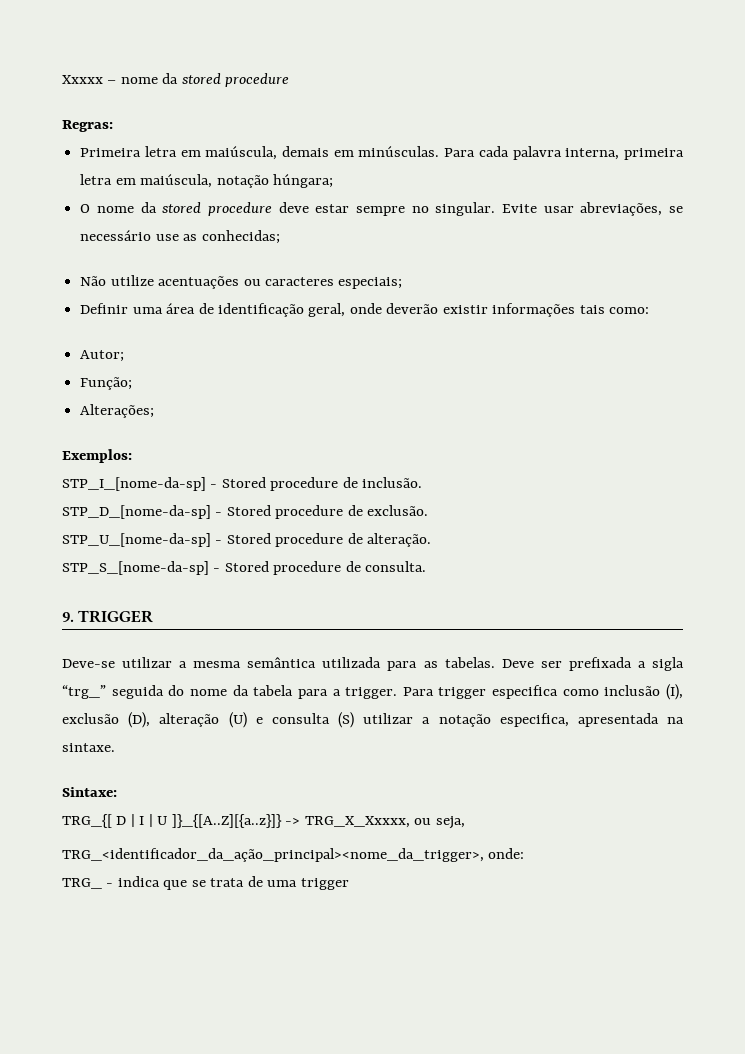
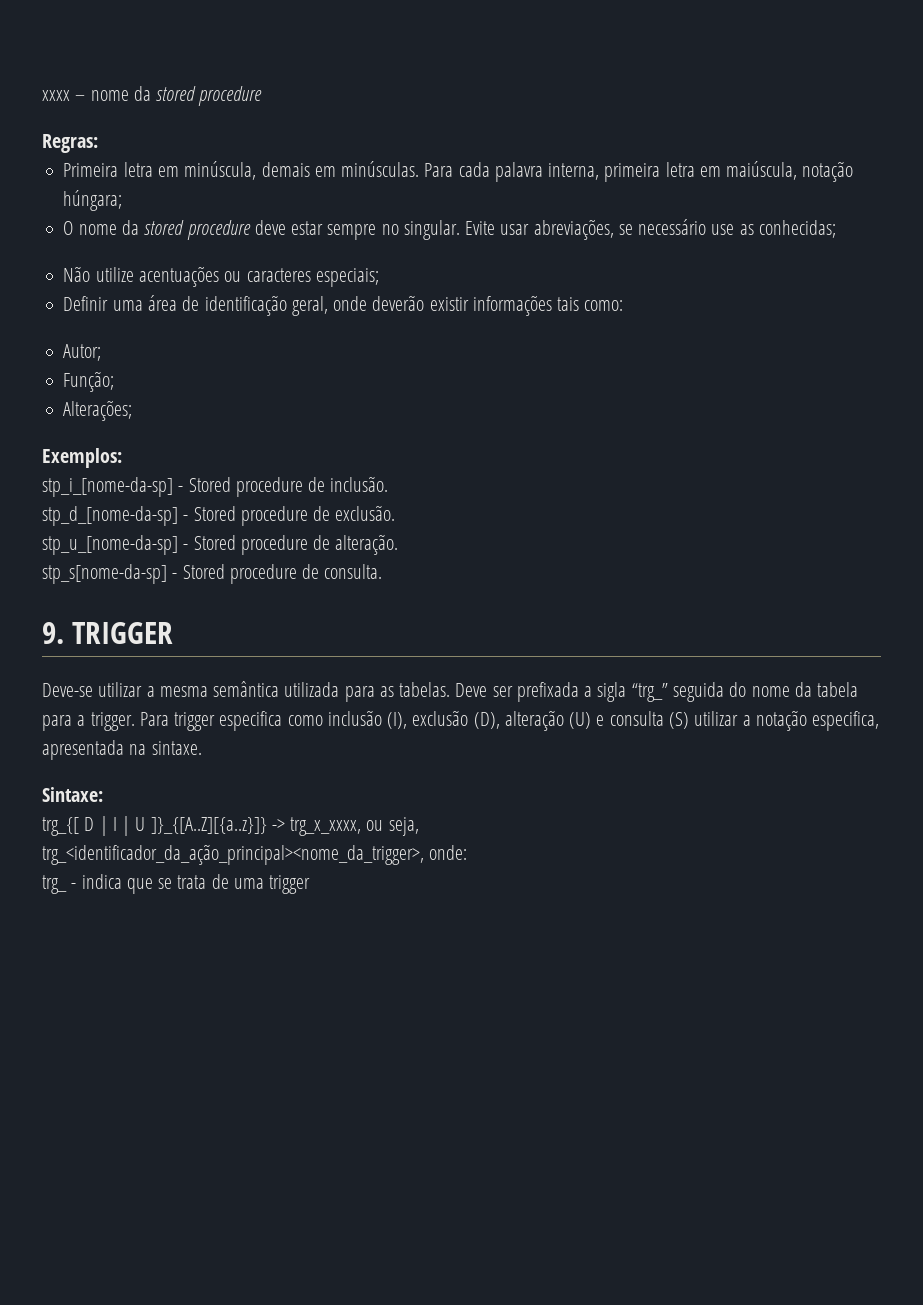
[62,75,103,84] Xxxxx -> [42,90,70,101] xxxx
[205,146,278,160] maiúscula, -> [184,161,257,180] minúscula,
[62,477,206,491] STP_I_[nome-da-sp] -> [42,477,173,497] stp_i_[nome-da-sp]
[62,505,211,519] STP_D_[nome-da-sp] -> [42,506,178,526] stp_d_[nome-da-sp]
[62,533,211,547] STP_U_[nome-da-sp] -> [42,535,178,555] stp_u_[nome-da-sp]
[62,561,209,575] STP_S_[nome-da-sp] -> [42,564,167,584] stp_s[nome-da-sp]
[62,814,112,828] TRG_{[ -> [42,817,79,836] trg_{[
[304,816,410,828] TRG_X_Xxxxx, -> [290,817,362,836] trg_x_xxxx,
[62,848,484,862] TRG_<identificador_da_ação_principal><nome_da_trigger>, -> [42,844,424,865] trg_<identificador_da_ação_principal><nome_da_trigger>,
[62,878,102,889] TRG_ -> [42,875,67,894] trg_

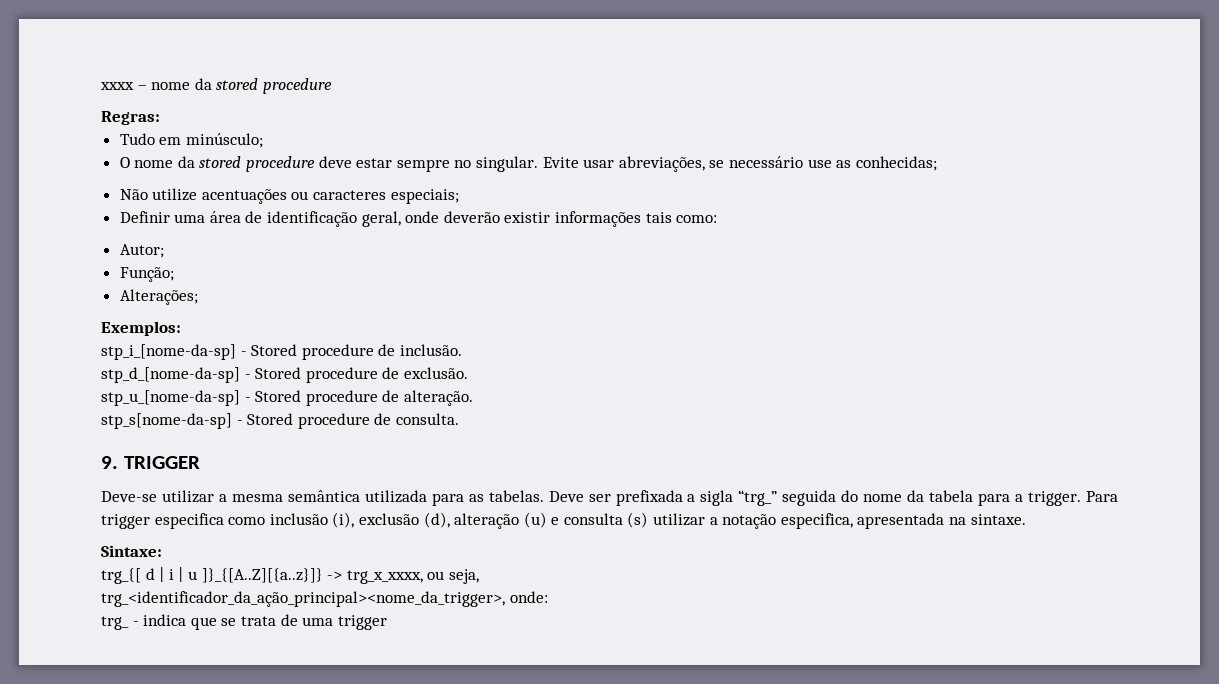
[63,161,854,182] [63,190,123,211] Primeira letra em minúscula, demais em minúsculas. Para cada palavra interna, primeira letra em maiúscula, notação húngara; -> [119,133,263,148] Tudo em minúsculo;
[387,710,592,731] (I), exclusão (D), alteração (U) -> [332,512,547,529] (i), exclusão (d), alteração (u)
[668,712,689,729] (S) -> [627,512,649,528] (s)
[84,816,146,836] D | I | U -> [145,567,197,582] d | i | u

